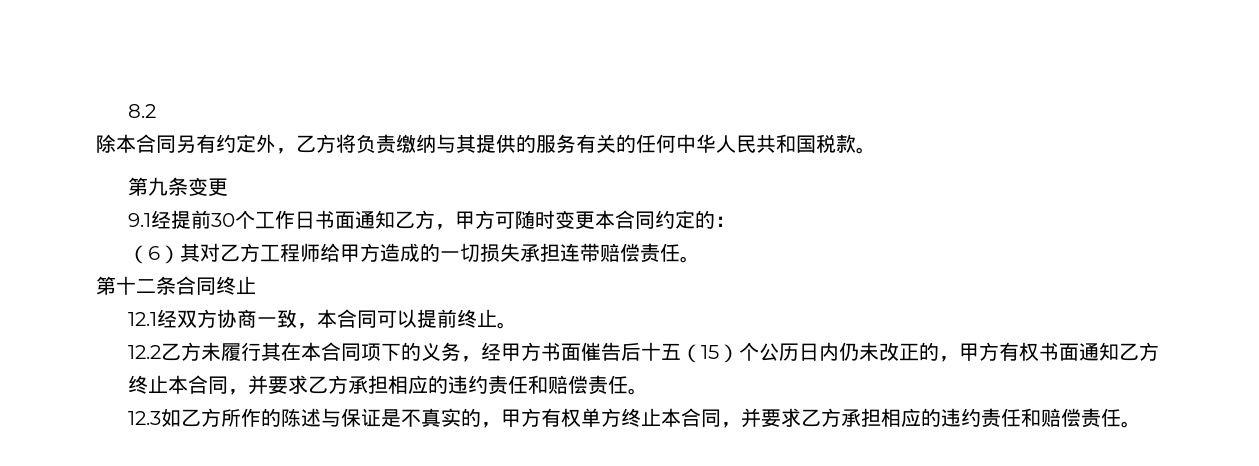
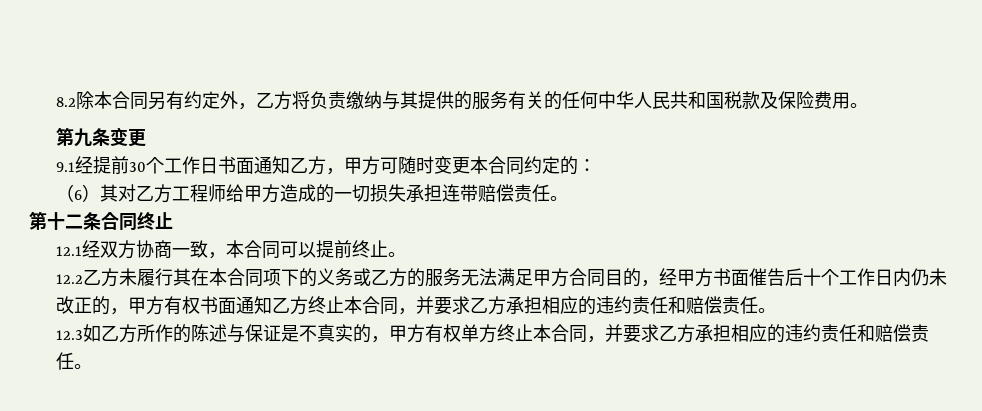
(156, 111) // -> (77, 102) none
(856, 143) none -> [760,91,851,109] 及保险费用
(461, 351) none -> [353,268,642,287] 或乙方的服务无法满足甲方合同目的
[660,342,799,363] 五（15）个公历 -> [821,268,876,286] 个工作

